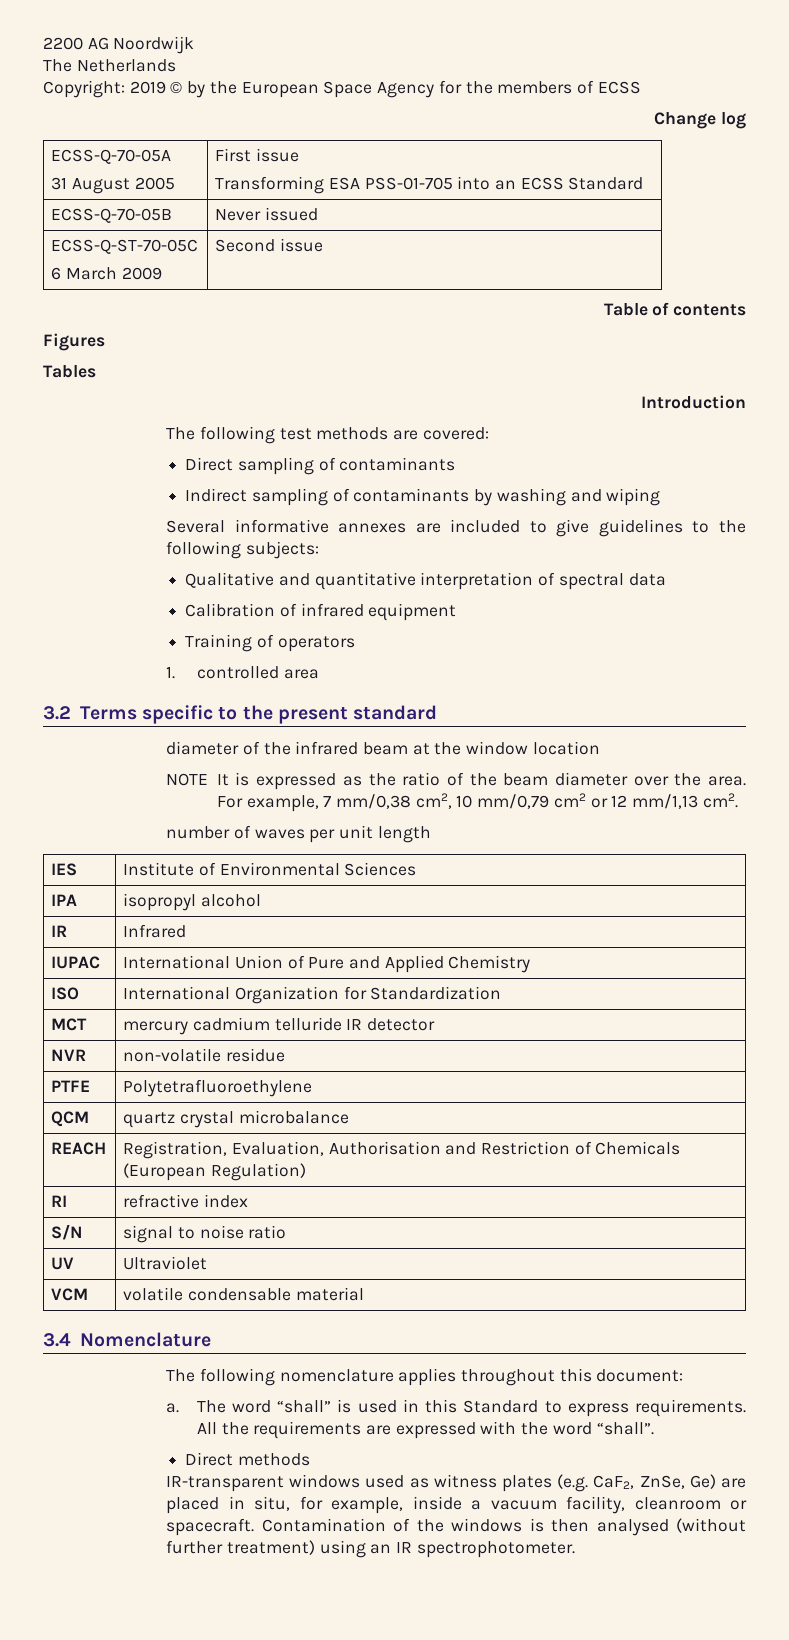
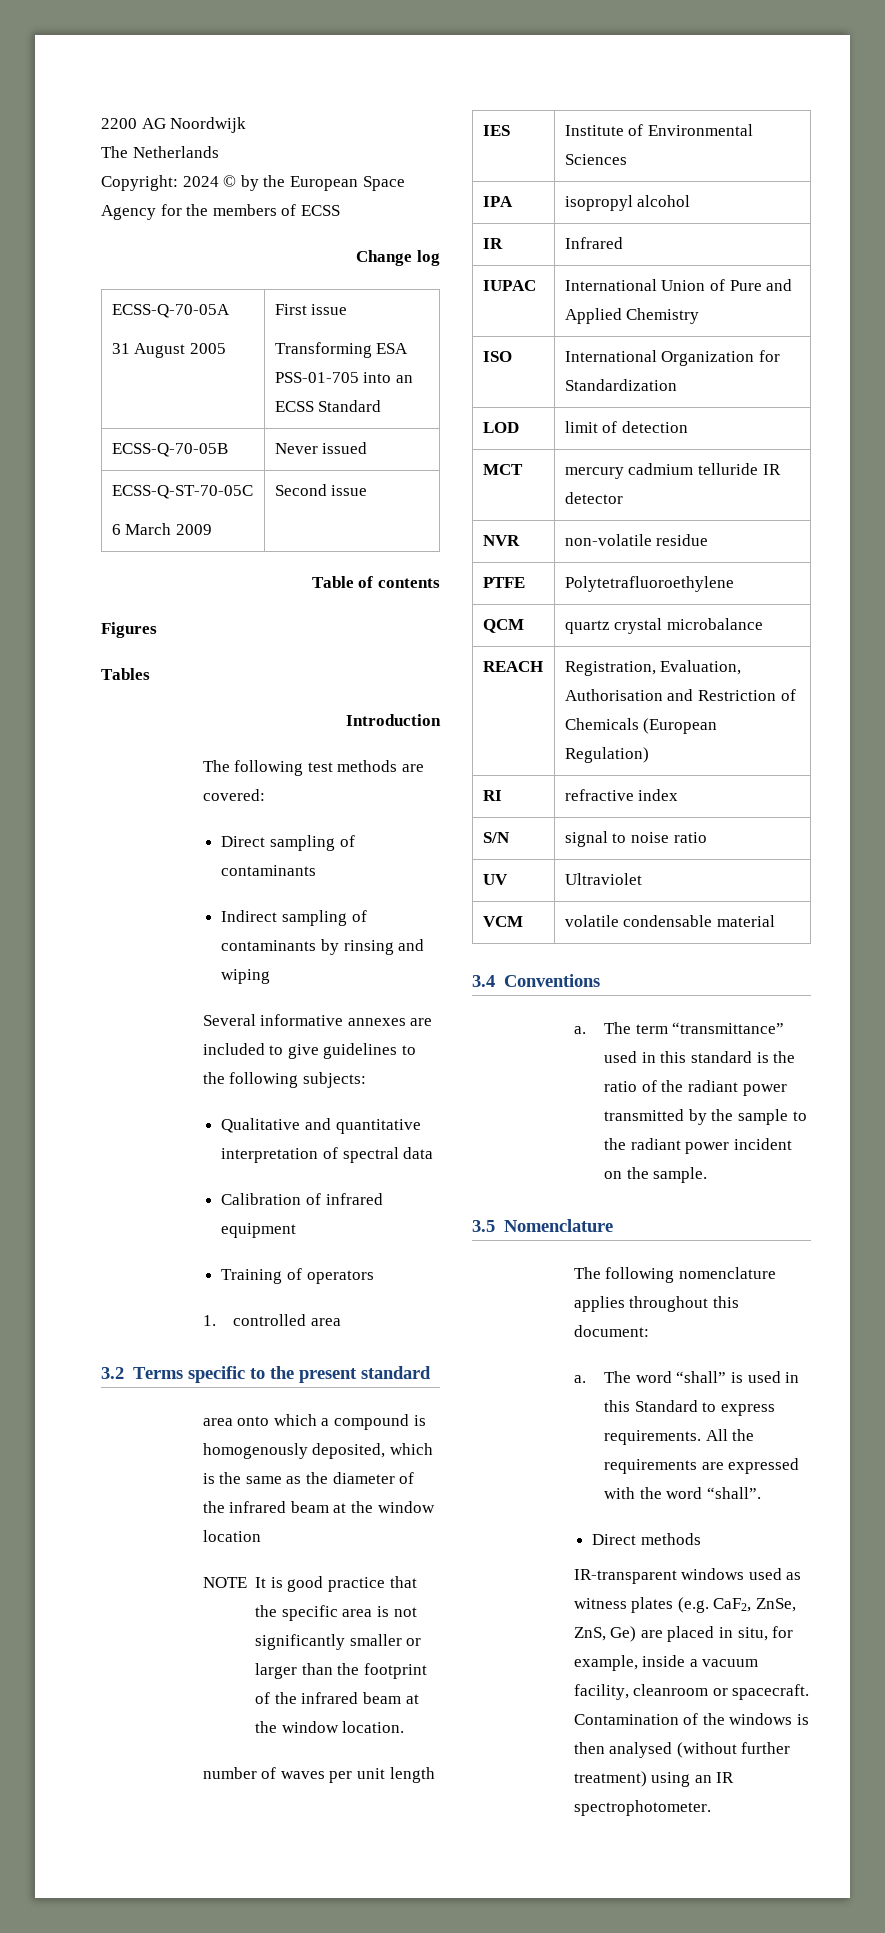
[129,81,166,94] 2019 -> [182,176,219,187] 2024
[496,488,566,506] washing -> [343,940,394,955] rinsing
(438, 712) none -> [202,1414,426,1430] [202,1443,433,1459] [202,1472,329,1484] area onto which a compound is homogenously deposited, which is the same as the
[256,772,746,790] [216,793,738,812] expressed as the ratio of the beam diameter over the area. For example, 7 mm/0,38 cm2, 10 mm/0,79 cm2 or 12 mm/1,13 cm2. -> [287,1576,417,1592] [255,1605,417,1621] [255,1634,422,1650] [255,1663,427,1679] [255,1692,419,1704] [255,1721,405,1733] good practice that the specific area is not significantly smaller or larger than the footprint of the infrared beam at the window location.
(502, 993) none -> [482,422,519,433] [564,421,688,433] // LOD | limit of detection
(71, 1340) none -> [503,974,600,987] [573,1022,785,1034] [604,1051,796,1063] [604,1080,787,1096] [604,1109,807,1125] [604,1138,792,1154] [604,1167,708,1183] [472,1220,495,1232] Conventions // a. The term “transmittance” used in this standard is the ratio of the radiant power transmitted by the sample to the radiant power incident on the sample. // 3.5
(685, 1482) none -> [573,1627,606,1641] ZnS,

